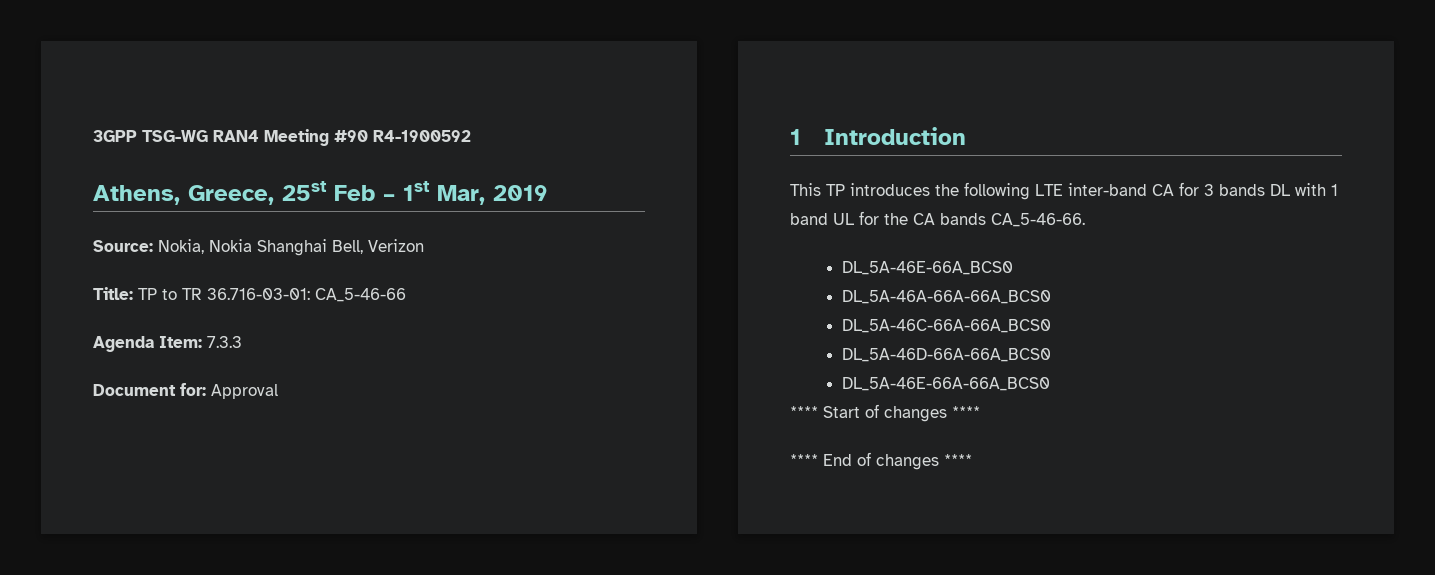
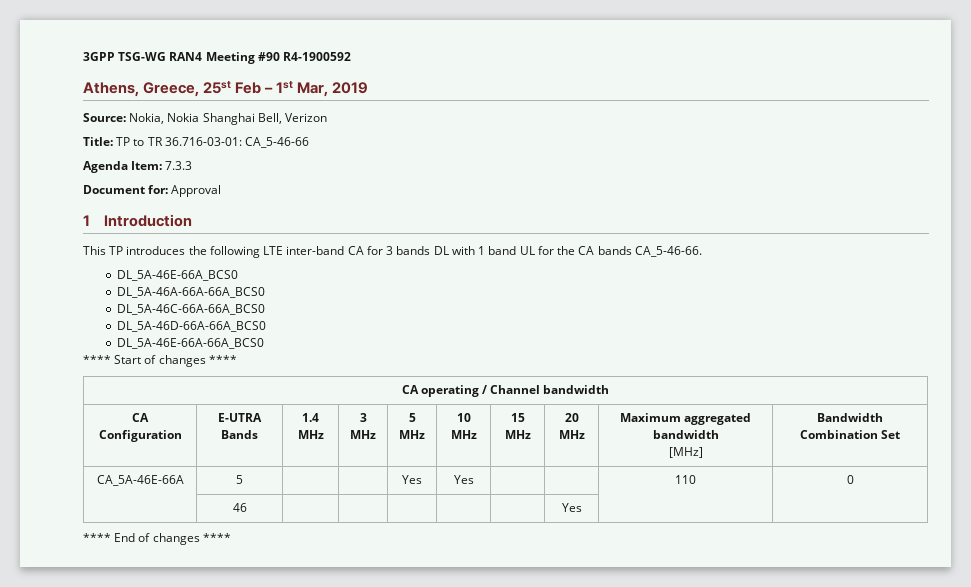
(980, 412) none -> [401,385,610,397] [132,413,149,422] [98,430,182,442] [218,413,262,422] [221,430,258,439] [302,413,319,422] [297,430,324,439] [359,413,367,422] [350,430,376,439] [408,413,416,422] [399,430,425,439] [456,413,471,422] [450,430,477,439] [510,413,525,422] [504,430,531,439] [564,413,579,422] [558,430,585,439] [619,413,752,425] [652,430,719,439] [668,447,703,458] [817,413,883,422] [799,430,901,439] [96,475,184,486] [236,475,243,484] [402,475,422,484] [453,475,474,484] [675,475,696,484] [846,475,854,484] [232,503,247,512] [561,503,582,512] // CA operating / Channel bandwidth // CA Configuration | E-UTRA Bands | 1.4 MHz | 3 MHz | 5 MHz | 10 MHz | 15 MHz | 20 MHz | Maximum aggregated bandwidth // [MHz] | Bandwidth Combination Set // CA_5A-46E-66A | 5 | | | Yes | Yes | | | 110 | 0 // | 46 | | | | | | Yes | |

